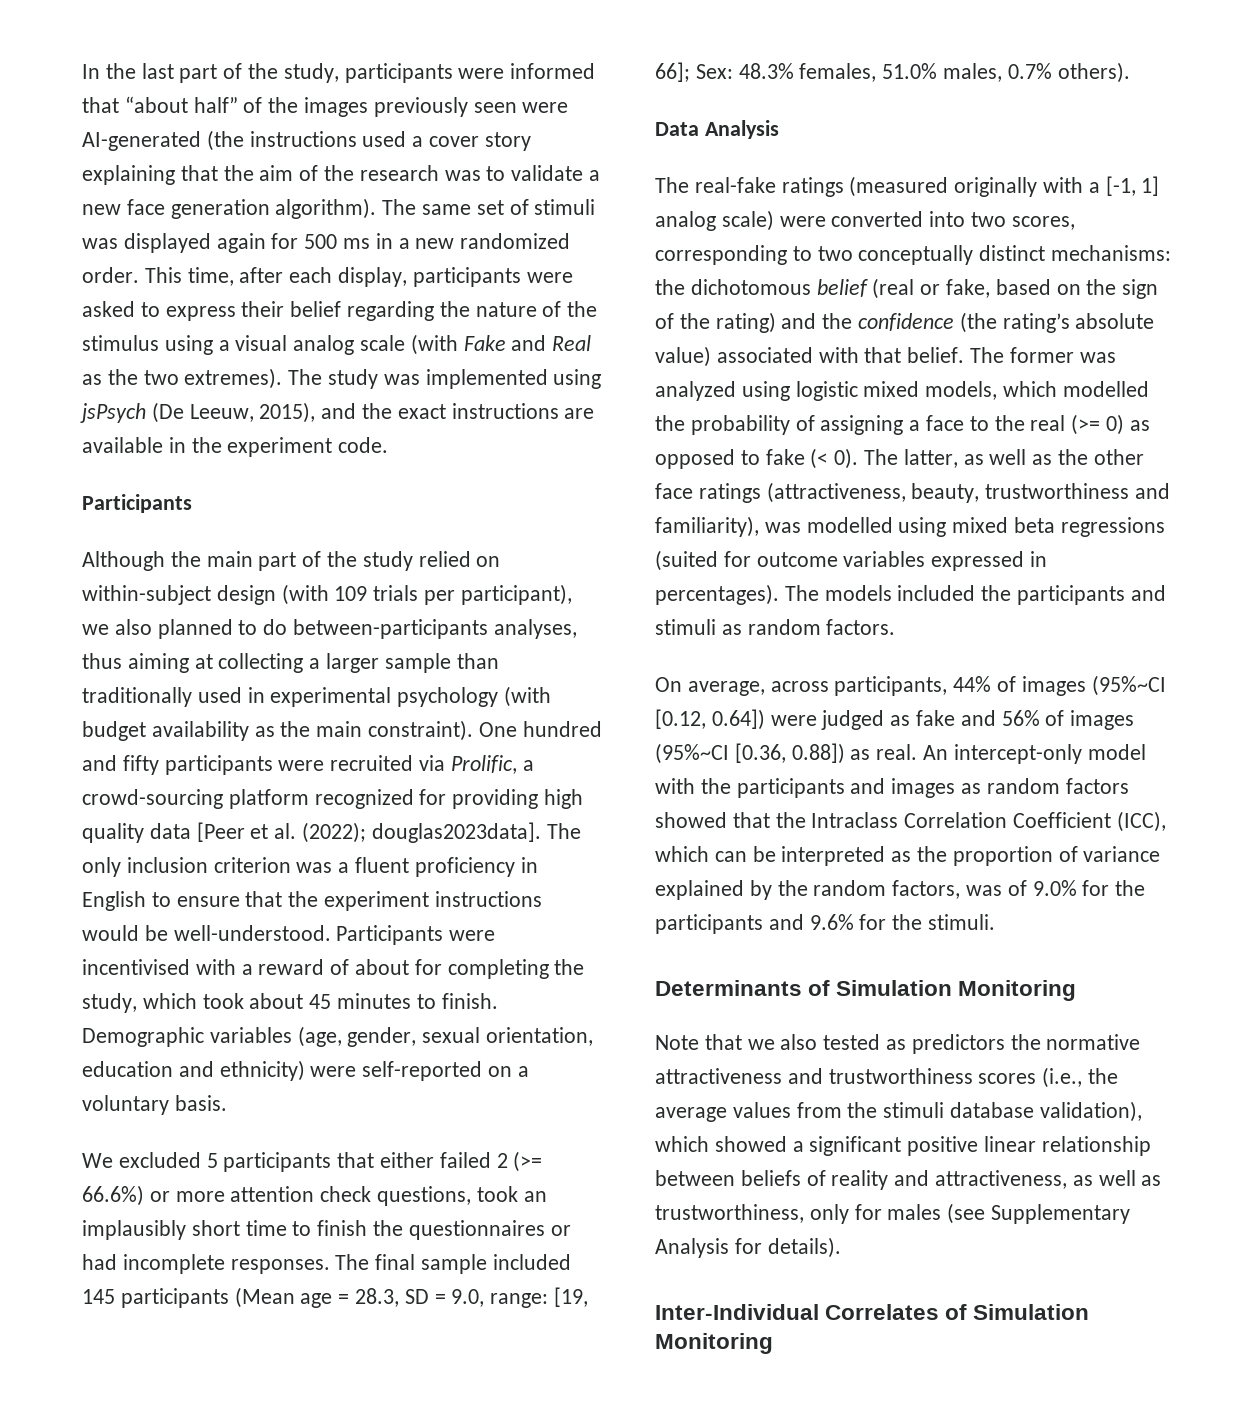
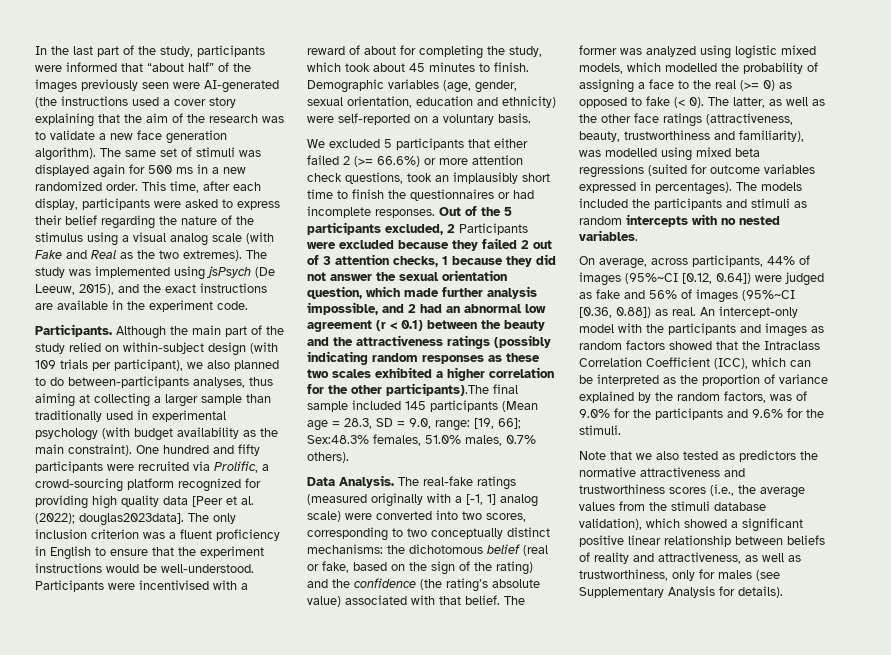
[82,494,192,513] Participants // -> [35,324,112,337] Participants.
[335,1254,370,1270] The -> [439,206,512,216] [307,222,528,235] [307,238,552,251] [307,254,556,267] [307,270,507,281] [307,286,537,299] [307,302,546,315] [307,320,545,332] [307,335,551,349] [307,351,540,365] [307,367,554,381] [307,383,489,396] Out of the 5 participants excluded, 2 Participants were excluded because they failed 2 out of 3 attention checks, 1 because they did not answer the sexual orientation question, which made further analysis impossible, and 2 had an abnormal low agreement (r < 0.1) between the beauty and the attractiveness ratings (possibly indicating random responses as these two scales exhibited a higher correlation for the other participants).The
[695,63,794,79] Sex: 48.3% -> [307,435,369,444] Sex:48.3%
[704,120,779,139] Analysis // -> [339,475,394,488] Analysis.
[826,619,896,635] factors. -> [626,214,780,227] [579,230,638,241] intercepts with no nested variables.
[655,980,1077,1001] // Determinants of Simulation Monitoring -> (621, 430) none
[655,1304,1090,1320] [655,1333,773,1354] // Inter-Individual Correlates of Simulation Monitoring -> (783, 592) none

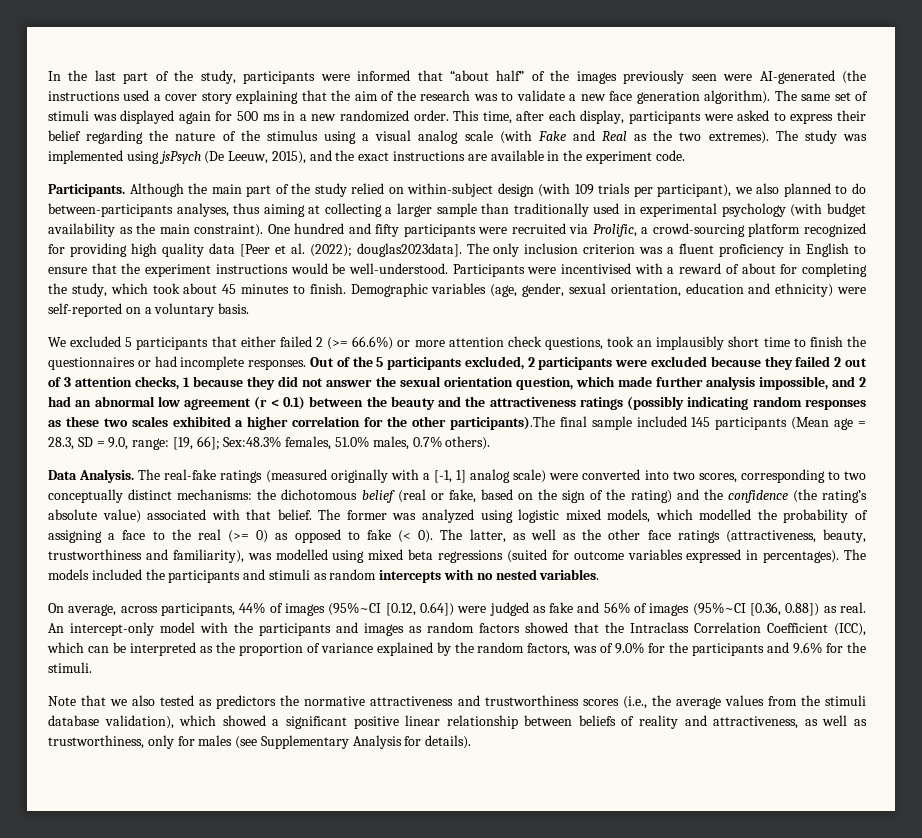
[459,223,528,235] Participants -> [538,357,613,370] participants

